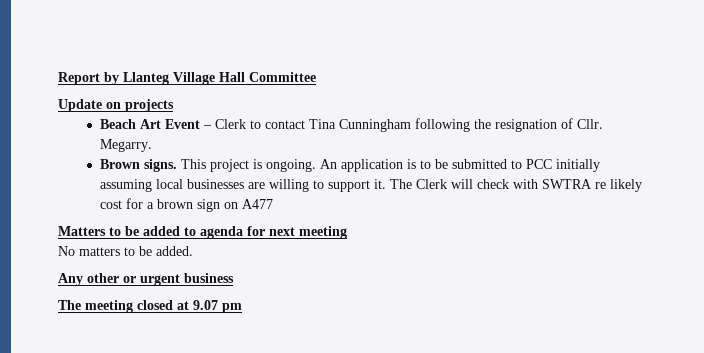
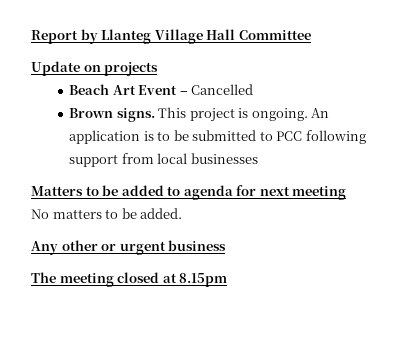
[214,118,603,132] [99,139,152,152] Clerk to contact Tina Cunningham following the resignation of Cllr. Megarry. -> [191,84,254,95] Cancelled
[555,159,600,172] [99,179,152,192] initially assuming -> [305,130,366,144] [69,153,154,167] following support from
[247,179,642,192] [99,198,273,212] are willing to support it. The Clerk will check with SWTRA re likely cost for a brown sign on A477 -> (258, 158) none
[193,300,242,313] 9.07 pm -> [179,273,228,287] 8.15pm

